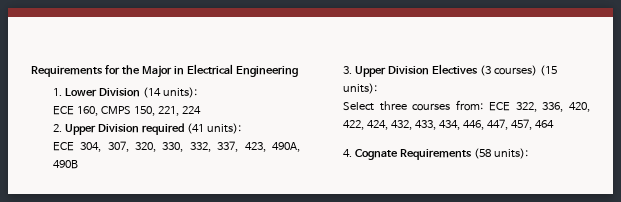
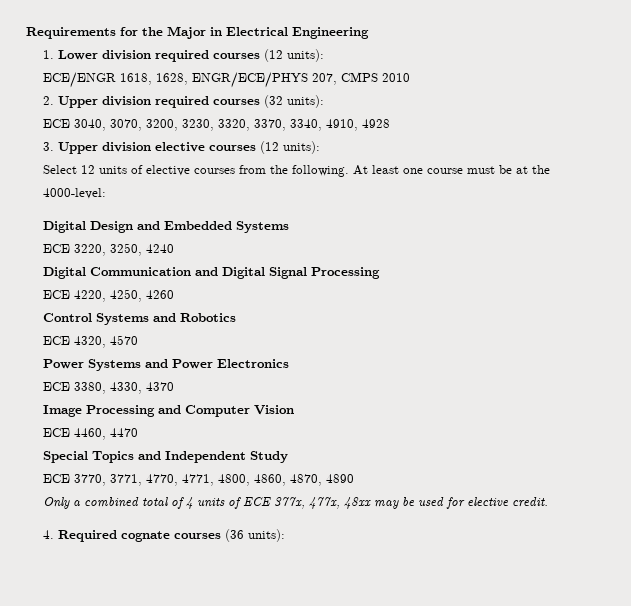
[98,87,197,98] [52,106,201,116] [52,123,241,135] [52,141,300,152] [52,160,78,169] [342,64,557,77] [342,83,377,94] [342,100,590,112] [342,119,554,130] [342,148,491,160] Division (14 units): // ECE 160, CMPS 150, 221, 224 // 2. Upper Division required (41 units): // ECE 304, 307, 320, 330, 332, 337, 423, 490A, 490B // 3. Upper Division Electives (3 courses) (15 units): // Select three courses from: ECE 322, 336, 420, 422, 424, 432, 433, 434, 446, 447, 457, 464 // 4. Cognate Requirements (58 -> [101,49,324,62] [42,72,410,88] [42,95,324,108] [42,119,390,131] [42,141,320,154] [42,165,550,177] [42,188,106,199] [42,221,289,233] [42,243,174,256] [42,267,380,279] [42,289,174,302] [42,313,236,325] [42,335,138,348] [42,359,289,371] [42,382,174,394] [42,405,294,417] [42,428,138,440] [42,451,288,463] [42,474,354,486] [42,497,548,509] [42,529,244,542] division required courses (12 units): // ECE/ENGR 1618, 1628, ENGR/ECE/PHYS 207, CMPS 2010 // 2. Upper division required courses (32 units): // ECE 3040, 3070, 3200, 3230, 3320, 3370, 3340, 4910, 4928 // 3. Upper division elective courses (12 units): // Select 12 units of elective courses from the following. At least one course must be at the 4000-level: // Digital Design and Embedded Systems // ECE 3220, 3250, 4240 // Digital Communication and Digital Signal Processing // ECE 4220, 4250, 4260 // Control Systems and Robotics // ECE 4320, 4570 // Power Systems and Power Electronics // ECE 3380, 4330, 4370 // Image Processing and Computer Vision // ECE 4460, 4470 // Special Topics and Independent Study // ECE 3770, 3771, 4770, 4771, 4800, 4860, 4870, 4890 // Only a combined total of 4 units of ECE 377x, 477x, 48xx may be used for elective credit. // 4. Required cognate courses (36

